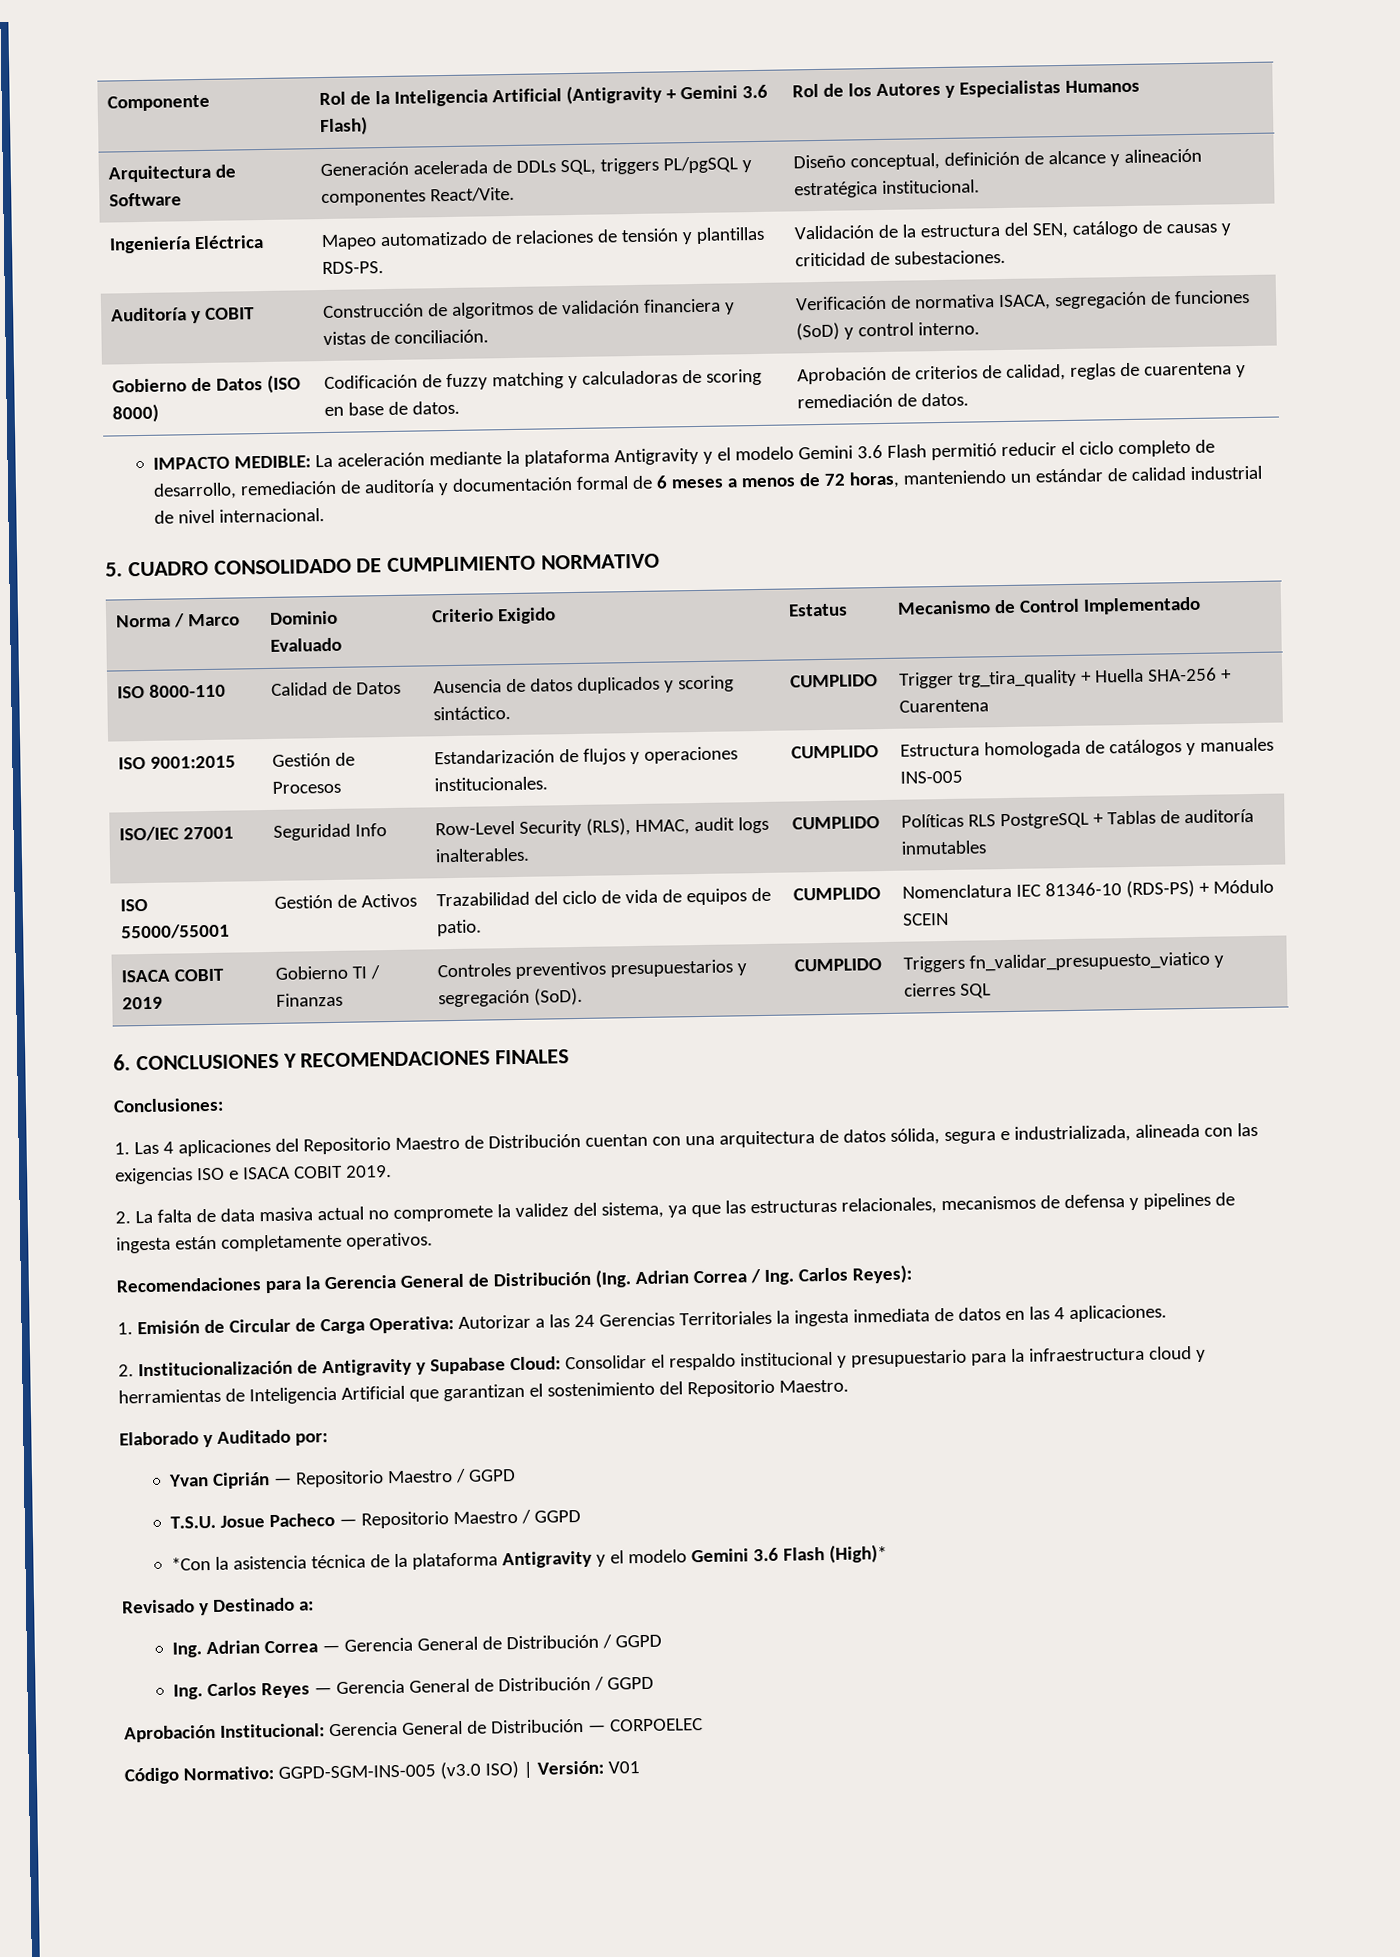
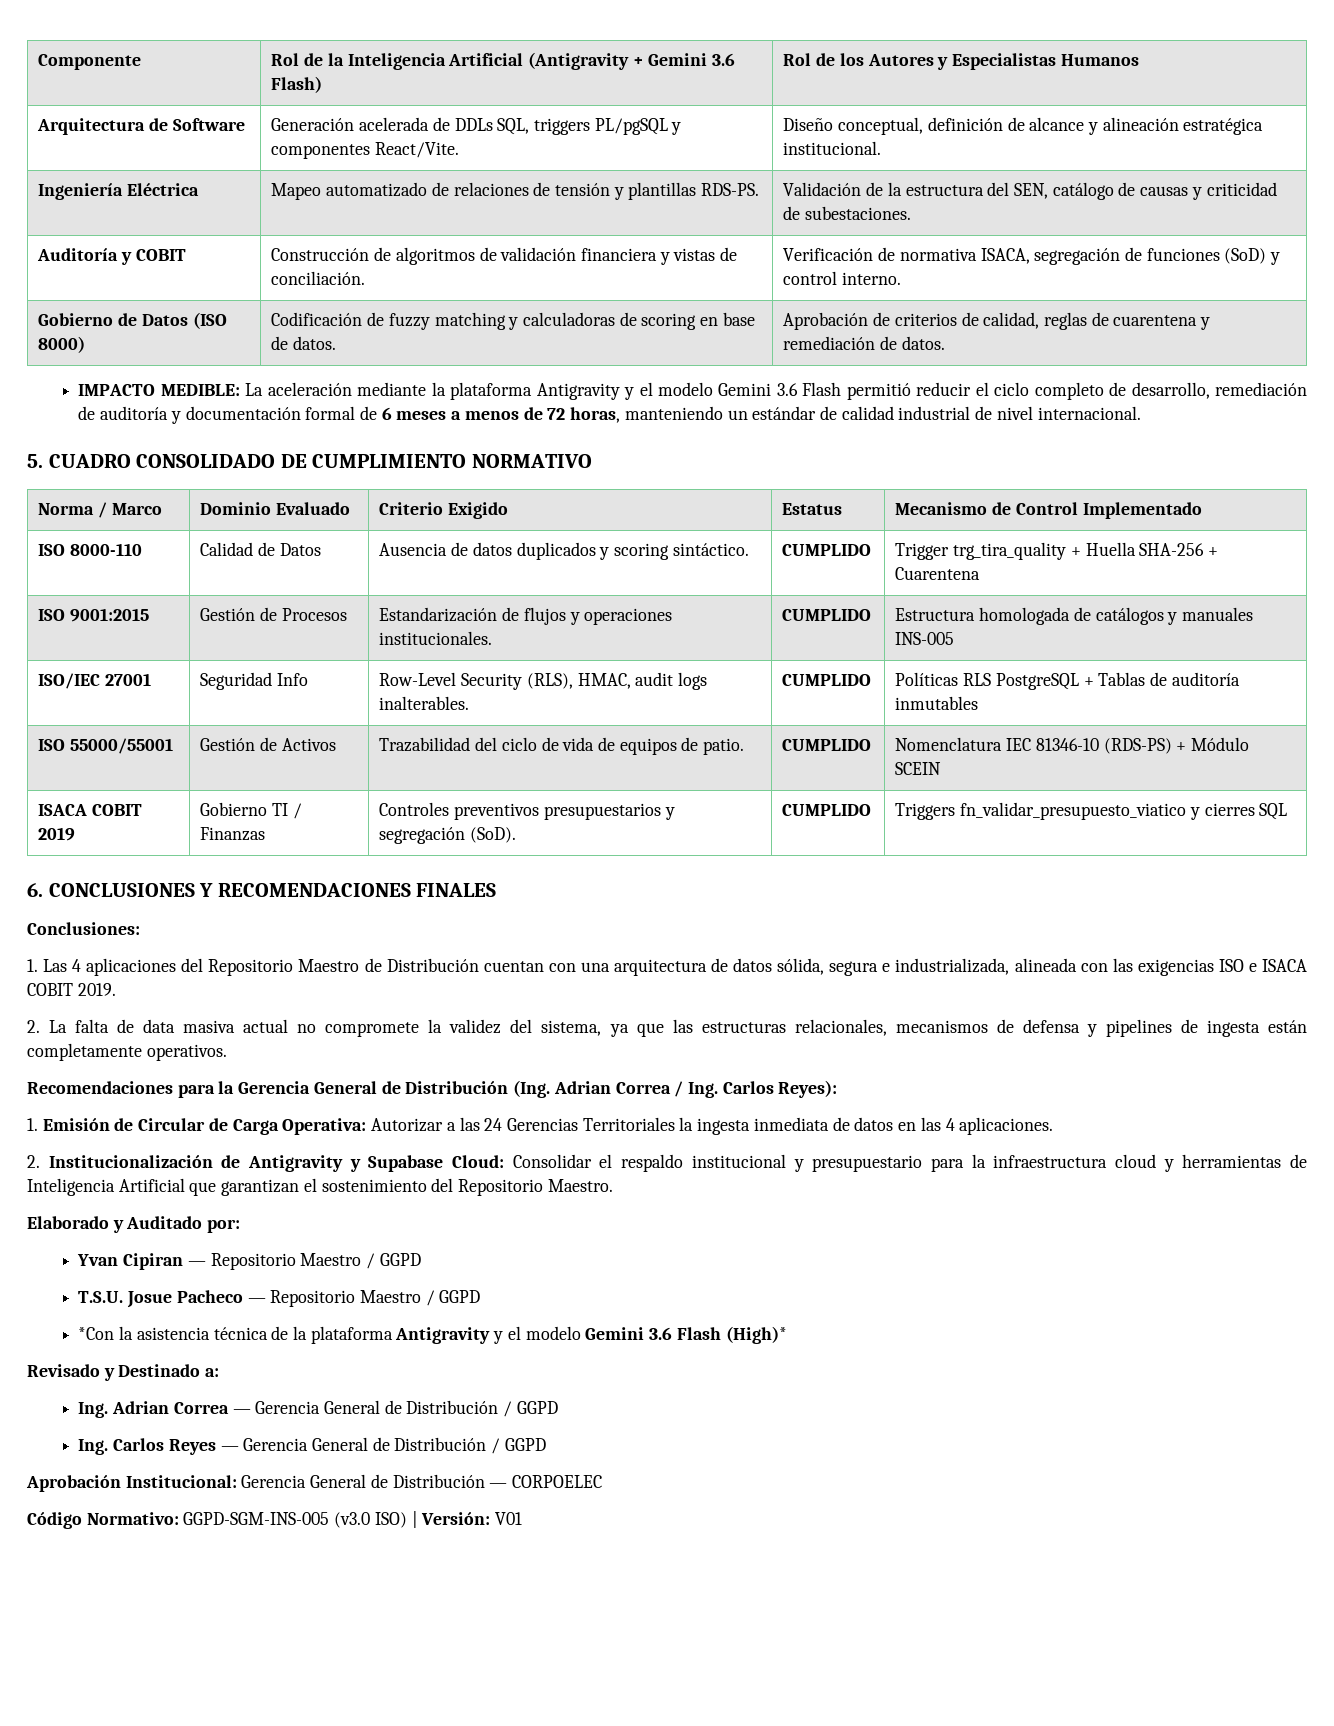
[211,1472,270,1489] Ciprián -> [123,1253,184,1270] Cipiran

